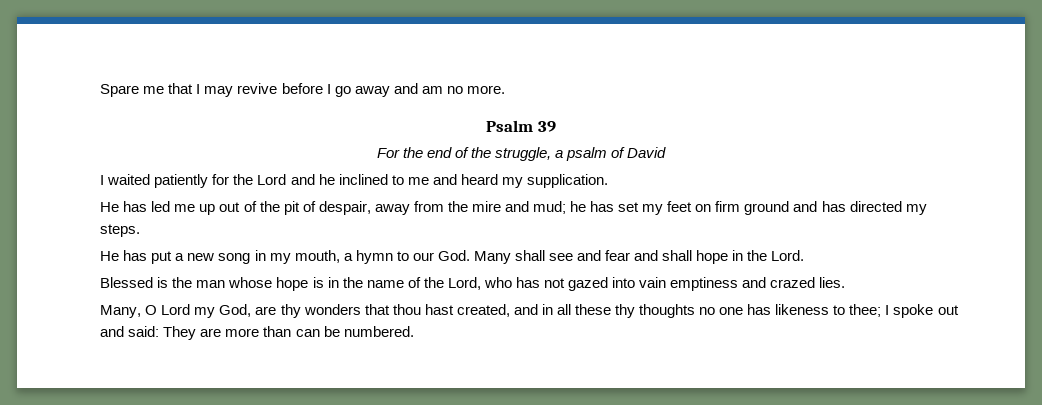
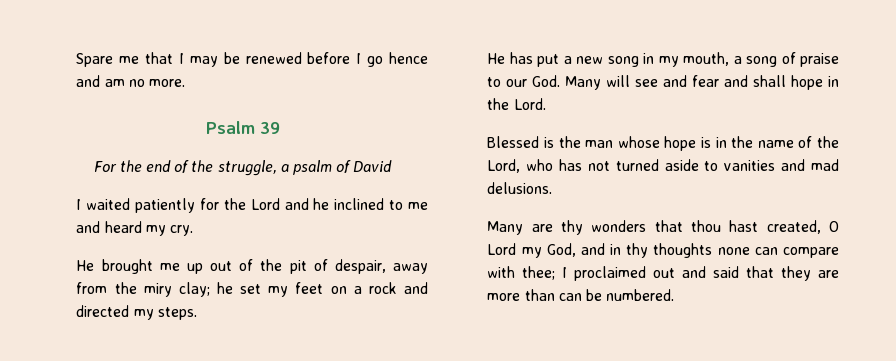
[237,83,278,94] revive -> [223,52,302,64] be renewed
[354,86,390,97] away -> [389,52,428,64] hence
[526,174,608,188] [100,201,171,212] supplication. // He has led -> [169,225,193,236] [76,259,153,274] cry. // He brought
[471,201,846,215] mire and mud; he has set my feet on firm ground and has -> [143,282,429,297] miry clay; he set my feet on a rock and
[355,250,393,264] hymn -> [746,52,839,67] song of praise
[514,250,545,261] shall -> [606,75,631,87] will
[568,277,846,291] [100,304,252,318] gazed into vain emptiness and crazed lies. // Many, O Lord my God, -> [615,159,839,171] [487,182,553,194] [487,221,524,235] turned aside to vanities and mad delusions. // Many
[513,304,846,318] and in all these thy thoughts no one has likeness to -> [829,221,839,232] [487,243,839,258] [487,266,516,278] O Lord my God, and in thy thoughts none can compare with
[893,304,934,318] spoke -> [574,266,647,281] proclaimed
[128,326,197,340] said: They -> [713,266,812,281] said that they

